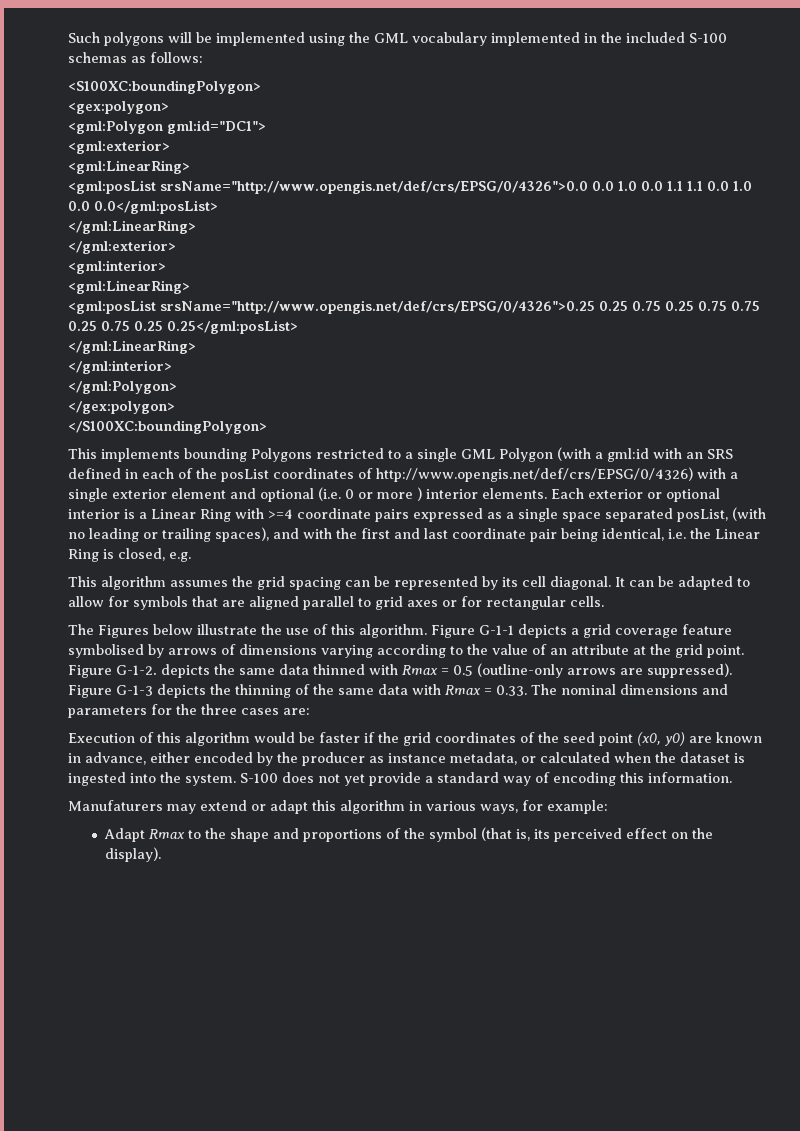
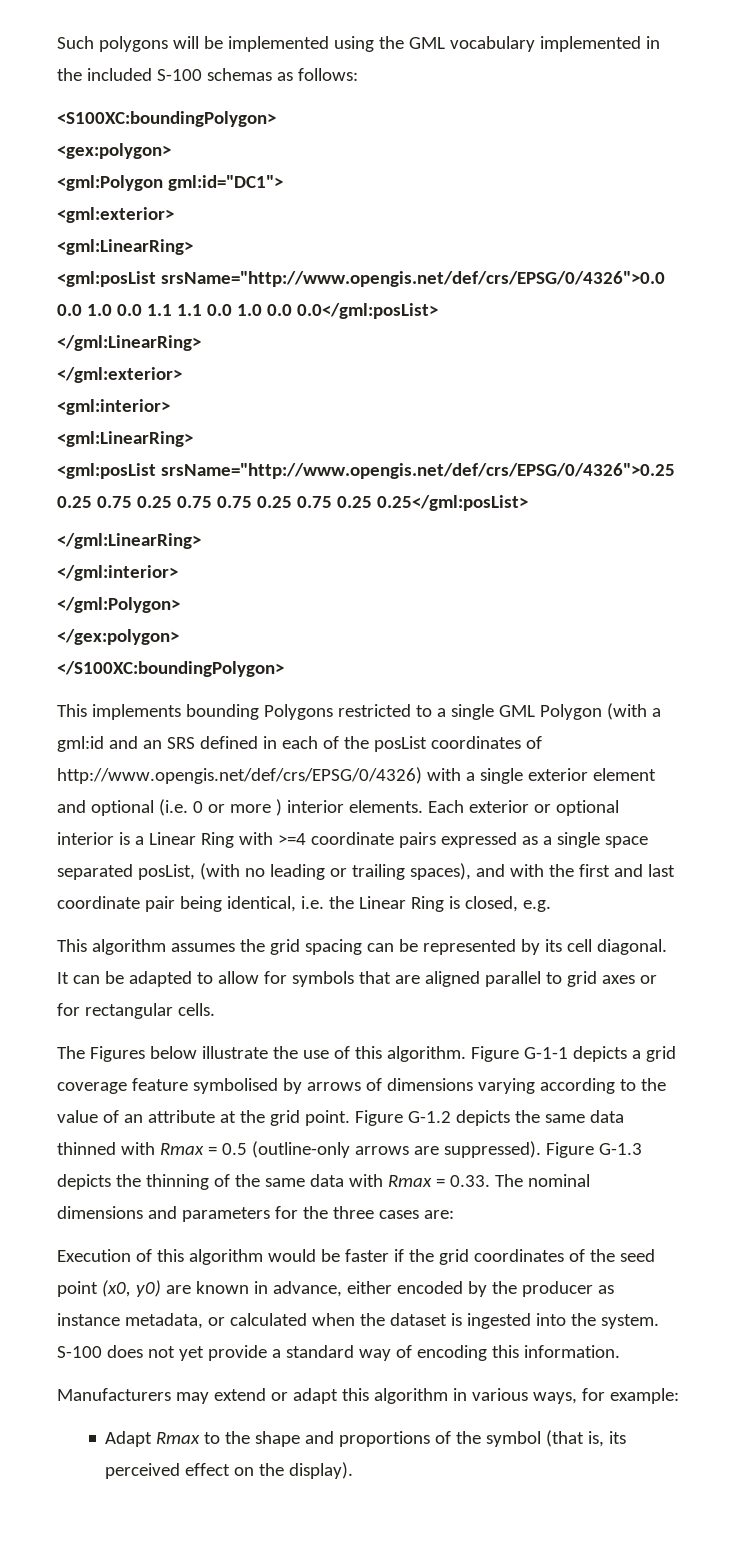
[653,448,682,459] with -> [108,736,138,749] and
[116,665,157,675] G-1-2. -> [407,1111,451,1123] G-1.2
[116,685,153,696] G-1-3 -> [598,1143,642,1155] G-1.3
[68,800,163,811] Manufaturers -> [57,1388,171,1401] Manufacturers

